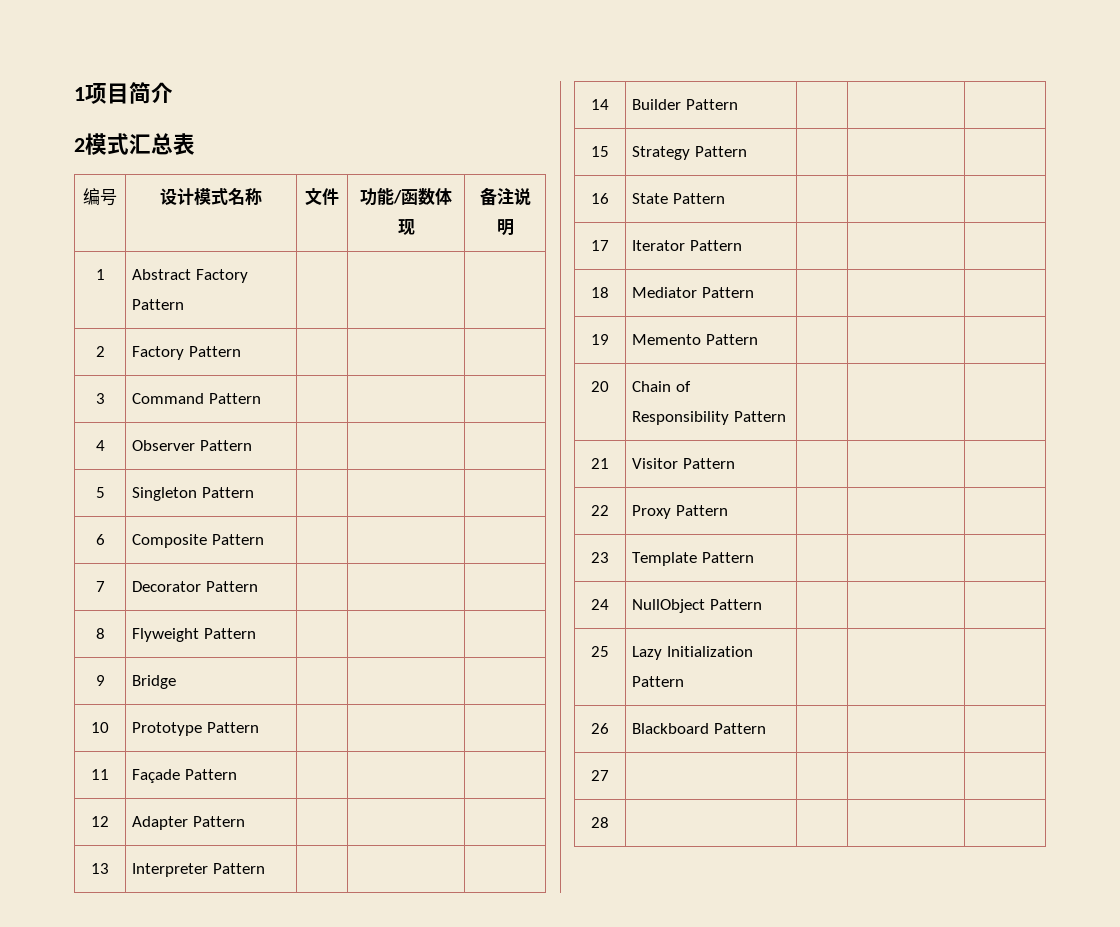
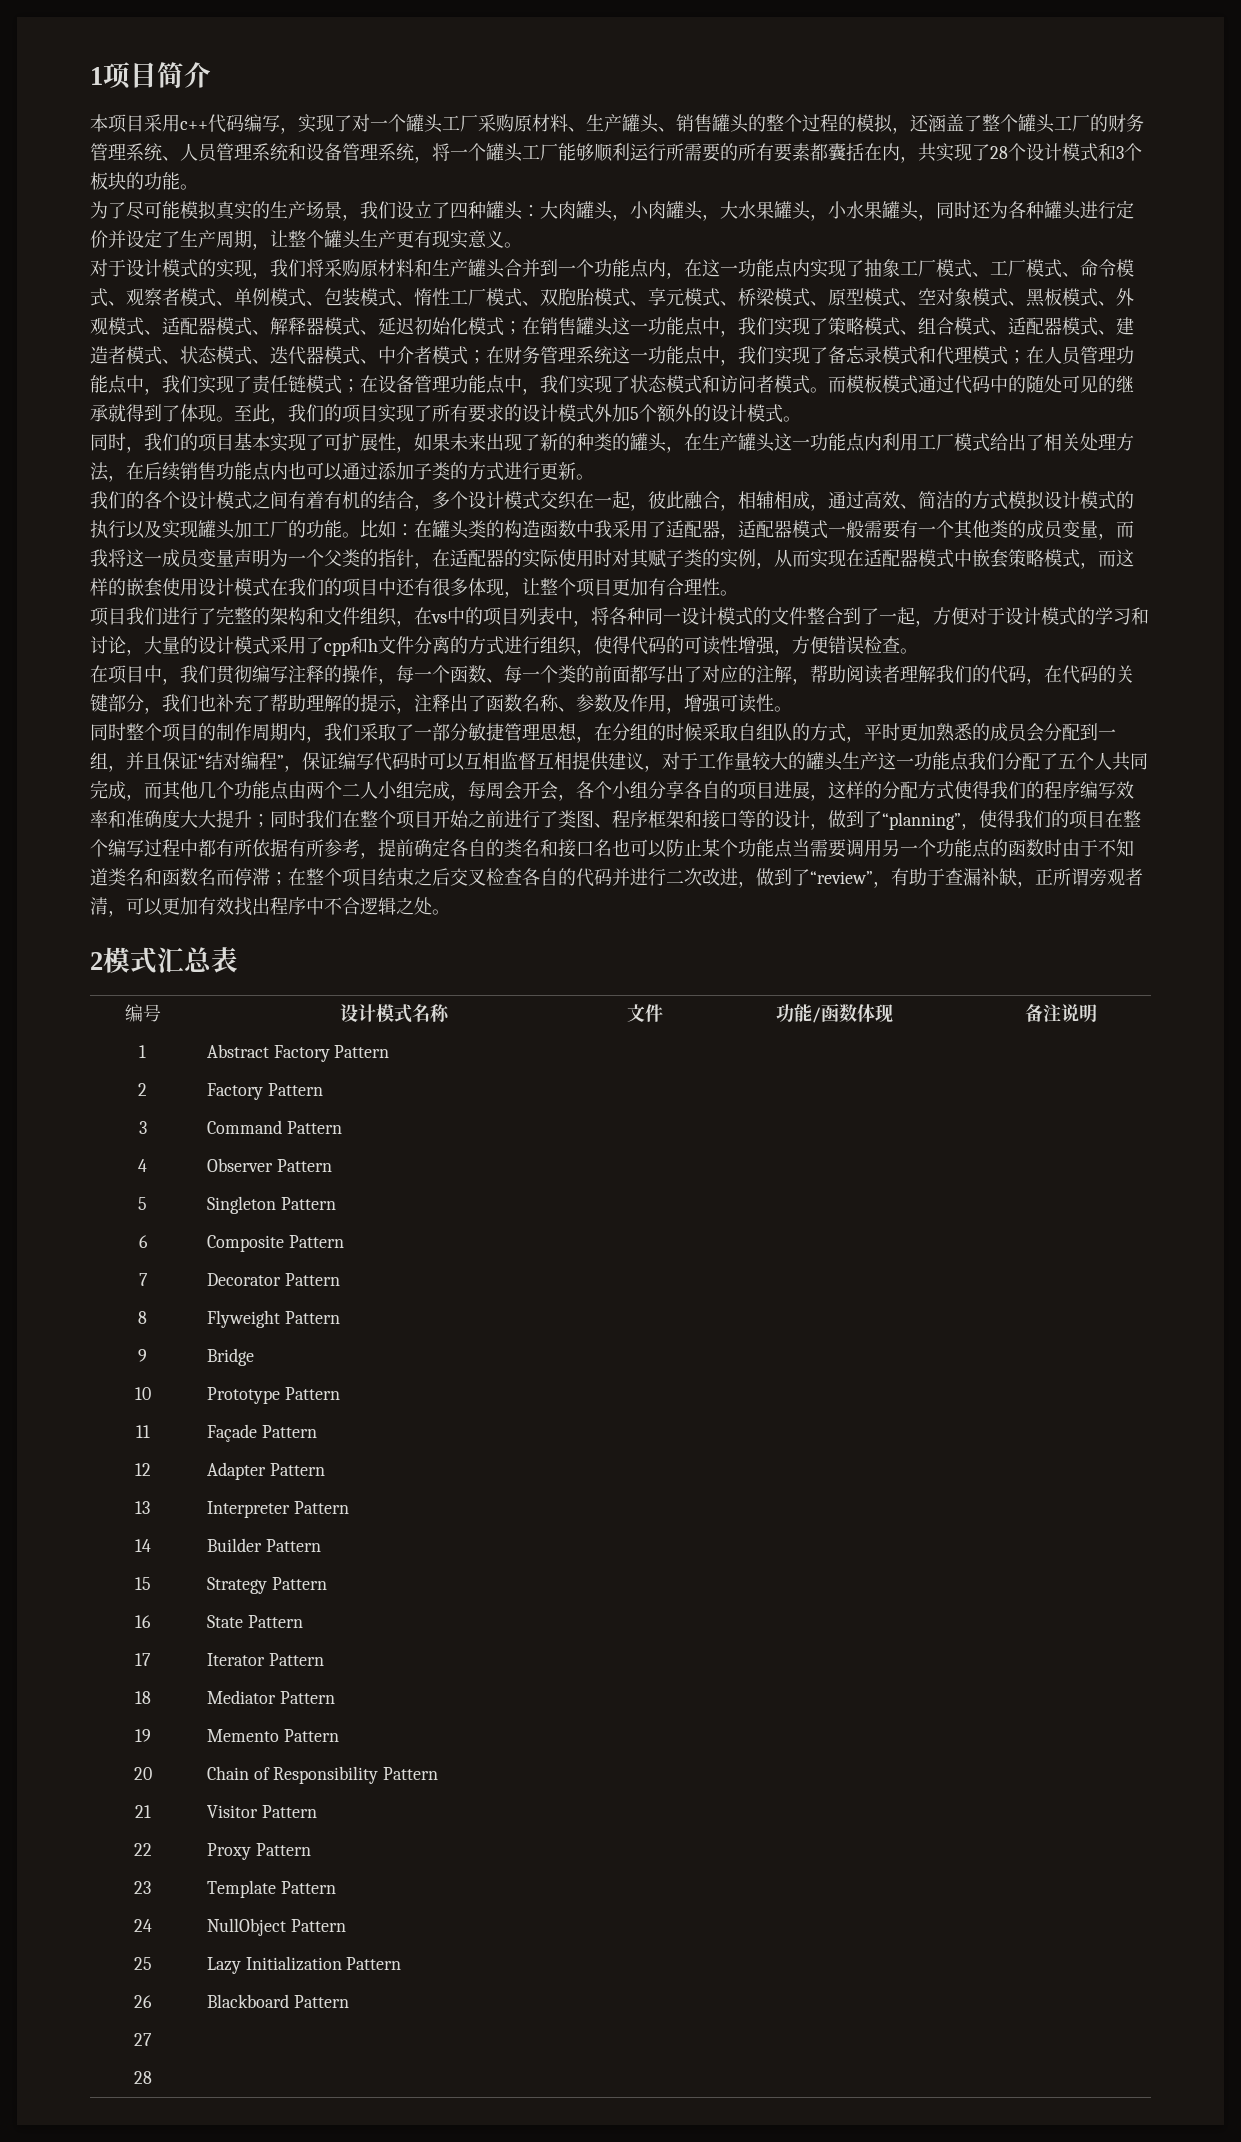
(173, 92) none -> [90,114,1144,134] [90,143,1142,163] [90,172,198,190] [90,200,1134,221] [90,229,522,250] [90,259,1134,279] [90,287,1134,307] [90,317,1134,337] [90,345,1134,366] [90,375,1134,395] [90,404,801,424] [90,433,1134,453] [90,462,594,482] [90,491,1134,511] [90,520,1134,540] [90,549,1134,569] [90,578,738,598] [90,606,1149,627] [90,636,918,656] [90,665,1134,685] [90,694,792,714] [90,722,1116,743] [90,752,1148,772] [90,780,1134,801] [90,810,1141,830] [90,838,1134,859] [90,868,1143,888] [90,897,450,917] // 本项目采用c++代码编写，实现了对一个罐头工厂采购原材料、生产罐头、销售罐头的整个过程的模拟，还涵盖了整个罐头工厂的财务管理系统、人员管理系统和设备管理系统，将一个罐头工厂能够顺利运行所需要的所有要素都囊括在内，共实现了28个设计模式和3个板块的功能。 // 为了尽可能模拟真实的生产场景，我们设立了四种罐头：大肉罐头，小肉罐头，大水果罐头，小水果罐头，同时还为各种罐头进行定价并设定了生产周期，让整个罐头生产更有现实意义。 // 对于设计模式的实现，我们将采购原材料和生产罐头合并到一个功能点内，在这一功能点内实现了抽象工厂模式、工厂模式、命令模式、观察者模式、单例模式、包装模式、惰性工厂模式、双胞胎模式、享元模式、桥梁模式、原型模式、空对象模式、黑板模式、外观模式、适配器模式、解释器模式、延迟初始化模式；在销售罐头这一功能点中，我们实现了策略模式、组合模式、适配器模式、建造者模式、状态模式、迭代器模式、中介者模式；在财务管理系统这一功能点中，我们实现了备忘录模式和代理模式；在人员管理功能点中，我们实现了责任链模式；在设备管理功能点中，我们实现了状态模式和访问者模式。而模板模式通过代码中的随处可见的继承就得到了体现。至此，我们的项目实现了所有要求的设计模式外加5个额外的设计模式。 // 同时，我们的项目基本实现了可扩展性，如果未来出现了新的种类的罐头，在生产罐头这一功能点内利用工厂模式给出了相关处理方法，在后续销售功能点内也可以通过添加子类的方式进行更新。 // 我们的各个设计模式之间有着有机的结合，多个设计模式交织在一起，彼此融合，相辅相成，通过高效、简洁的方式模拟设计模式的执行以及实现罐头加工厂的功能。比如：在罐头类的构造函数中我采用了适配器，适配器模式一般需要有一个其他类的成员变量，而我将这一成员变量声明为一个父类的指针，在适配器的实际使用时对其赋子类的实例，从而实现在适配器模式中嵌套策略模式，而这样的嵌套使用设计模式在我们的项目中还有很多体现，让整个项目更加有合理性。 // 项目我们进行了完整的架构和文件组织，在vs中的项目列表中，将各种同一设计模式的文件整合到了一起，方便对于设计模式的学习和讨论，大量的设计模式采用了cpp和h文件分离的方式进行组织，使得代码的可读性增强，方便错误检查。 // 在项目中，我们贯彻编写注释的操作，每一个函数、每一个类的前面都写出了对应的注解，帮助阅读者理解我们的代码，在代码的关键部分，我们也补充了帮助理解的提示，注释出了函数名称、参数及作用，增强可读性。 // 同时整个项目的制作周期内，我们采取了一部分敏捷管理思想，在分组的时候采取自组队的方式，平时更加熟悉的成员会分配到一组，并且保证“结对编程”，保证编写代码时可以互相监督互相提供建议，对于工作量较大的罐头生产这一功能点我们分配了五个人共同完成，而其他几个功能点由两个二人小组完成，每周会开会，各个小组分享各自的项目进展，这样的分配方式使得我们的程序编写效率和准确度大大提升；同时我们在整个项目开始之前进行了类图、程序框架和接口等的设计，做到了“planning”，使得我们的项目在整个编写过程中都有所依据有所参考，提前确定各自的类名和接口名也可以防止某个功能点当需要调用另一个功能点的函数时由于不知道类名和函数名而停滞；在整个项目结束之后交叉检查各自的代码并进行二次改进，做到了“review”，有助于查漏补缺，正所谓旁观者清，可以更加有效找出程序中不合逻辑之处。

